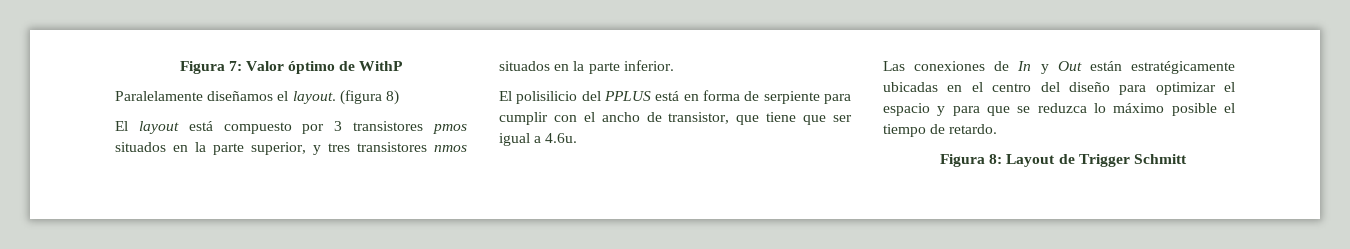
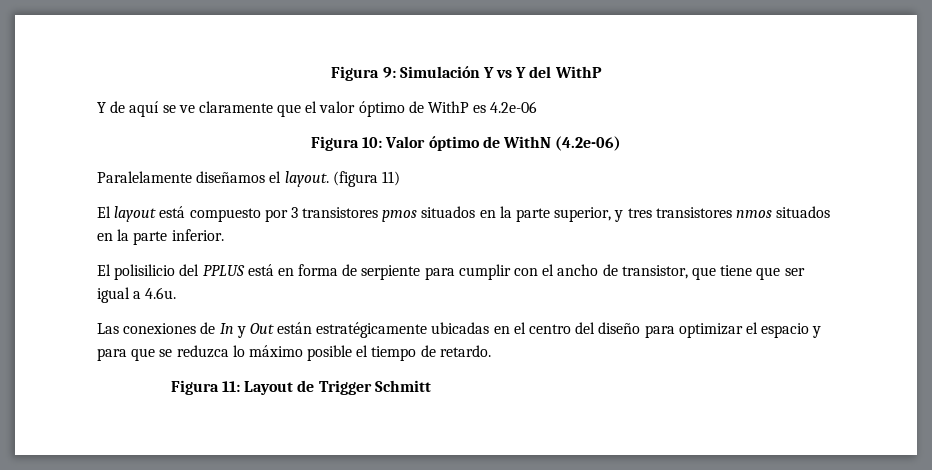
[179,61,242,74] Figura 7: -> [331,66,602,81] [97,101,538,117] [310,136,383,151] Figura 9: Simulación Y vs Y del WithP // Y de aquí se ve claramente que el valor óptimo de WithP es 4.2e-06 // Figura 10:
[359,61,404,71] WithP -> [502,136,622,151] WithN (4.2e-06)
[385,90,399,105] 8) -> [381,171,400,186] 11)
[989,154,1003,164] 8: -> [221,381,240,392] 11:

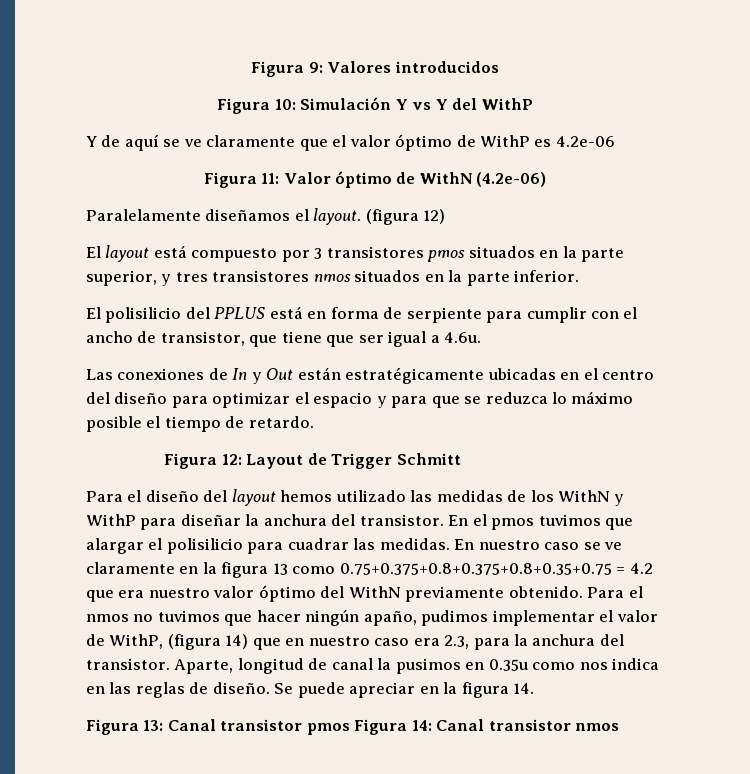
(396, 72) none -> [327,61,499,73] [217,98,296,114] Valores introducidos // Figura 10:
[362,137,383,148] 10: -> [261,173,280,184] 11:
[381,171,400,186] 11) -> [423,209,446,224] 12)
[221,381,240,392] 11: -> [221,454,242,465] 12:
(431, 386) none -> [86,489,625,506] [86,514,634,530] [86,538,623,554] [86,562,653,578] [86,585,643,602] [86,610,658,626] [86,634,624,650] [86,658,660,674] [86,682,535,698] [86,719,620,735] // Para el diseño del layout hemos utilizado las medidas de los WithN y WithP para diseñar la anchura del transistor. En el pmos tuvimos que alargar el polisilicio para cuadrar las medidas. En nuestro caso se ve claramente en la figura 13 como 0.75+0.375+0.8+0.375+0.8+0.35+0.75 = 4.2 que era nuestro valor óptimo del WithN previamente obtenido. Para el nmos no tuvimos que hacer ningún apaño, pudimos implementar el valor de WithP, (figura 14) que en nuestro caso era 2.3, para la anchura del transistor. Aparte, longitud de canal la pusimos en 0.35u como nos indica en las reglas de diseño. Se puede apreciar en la figura 14. // Figura 13: Canal transistor pmos Figura 14: Canal transistor nmos

